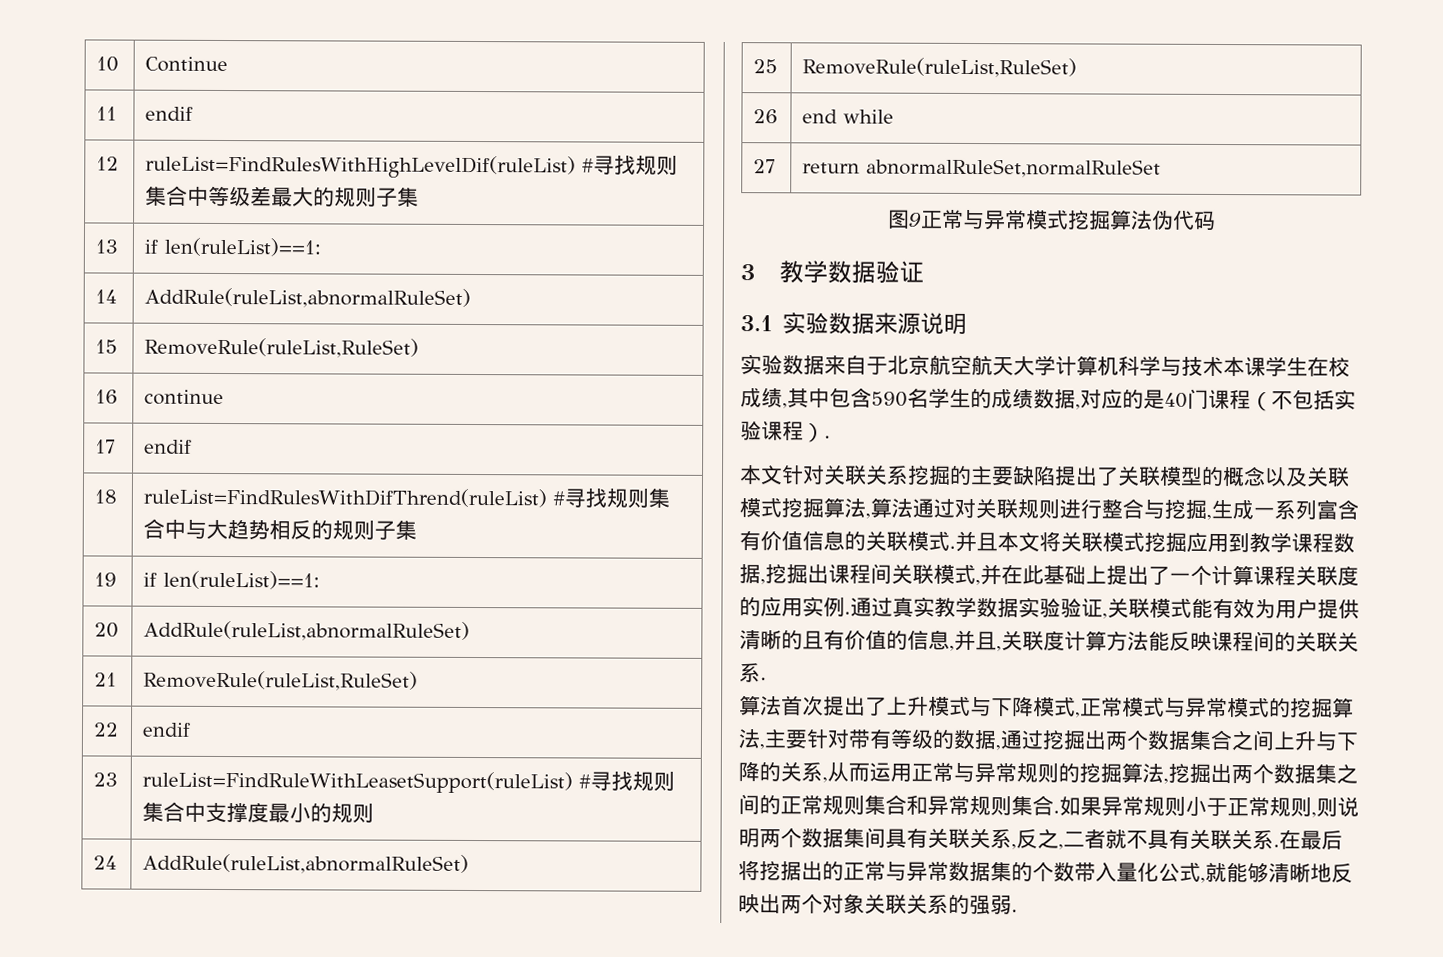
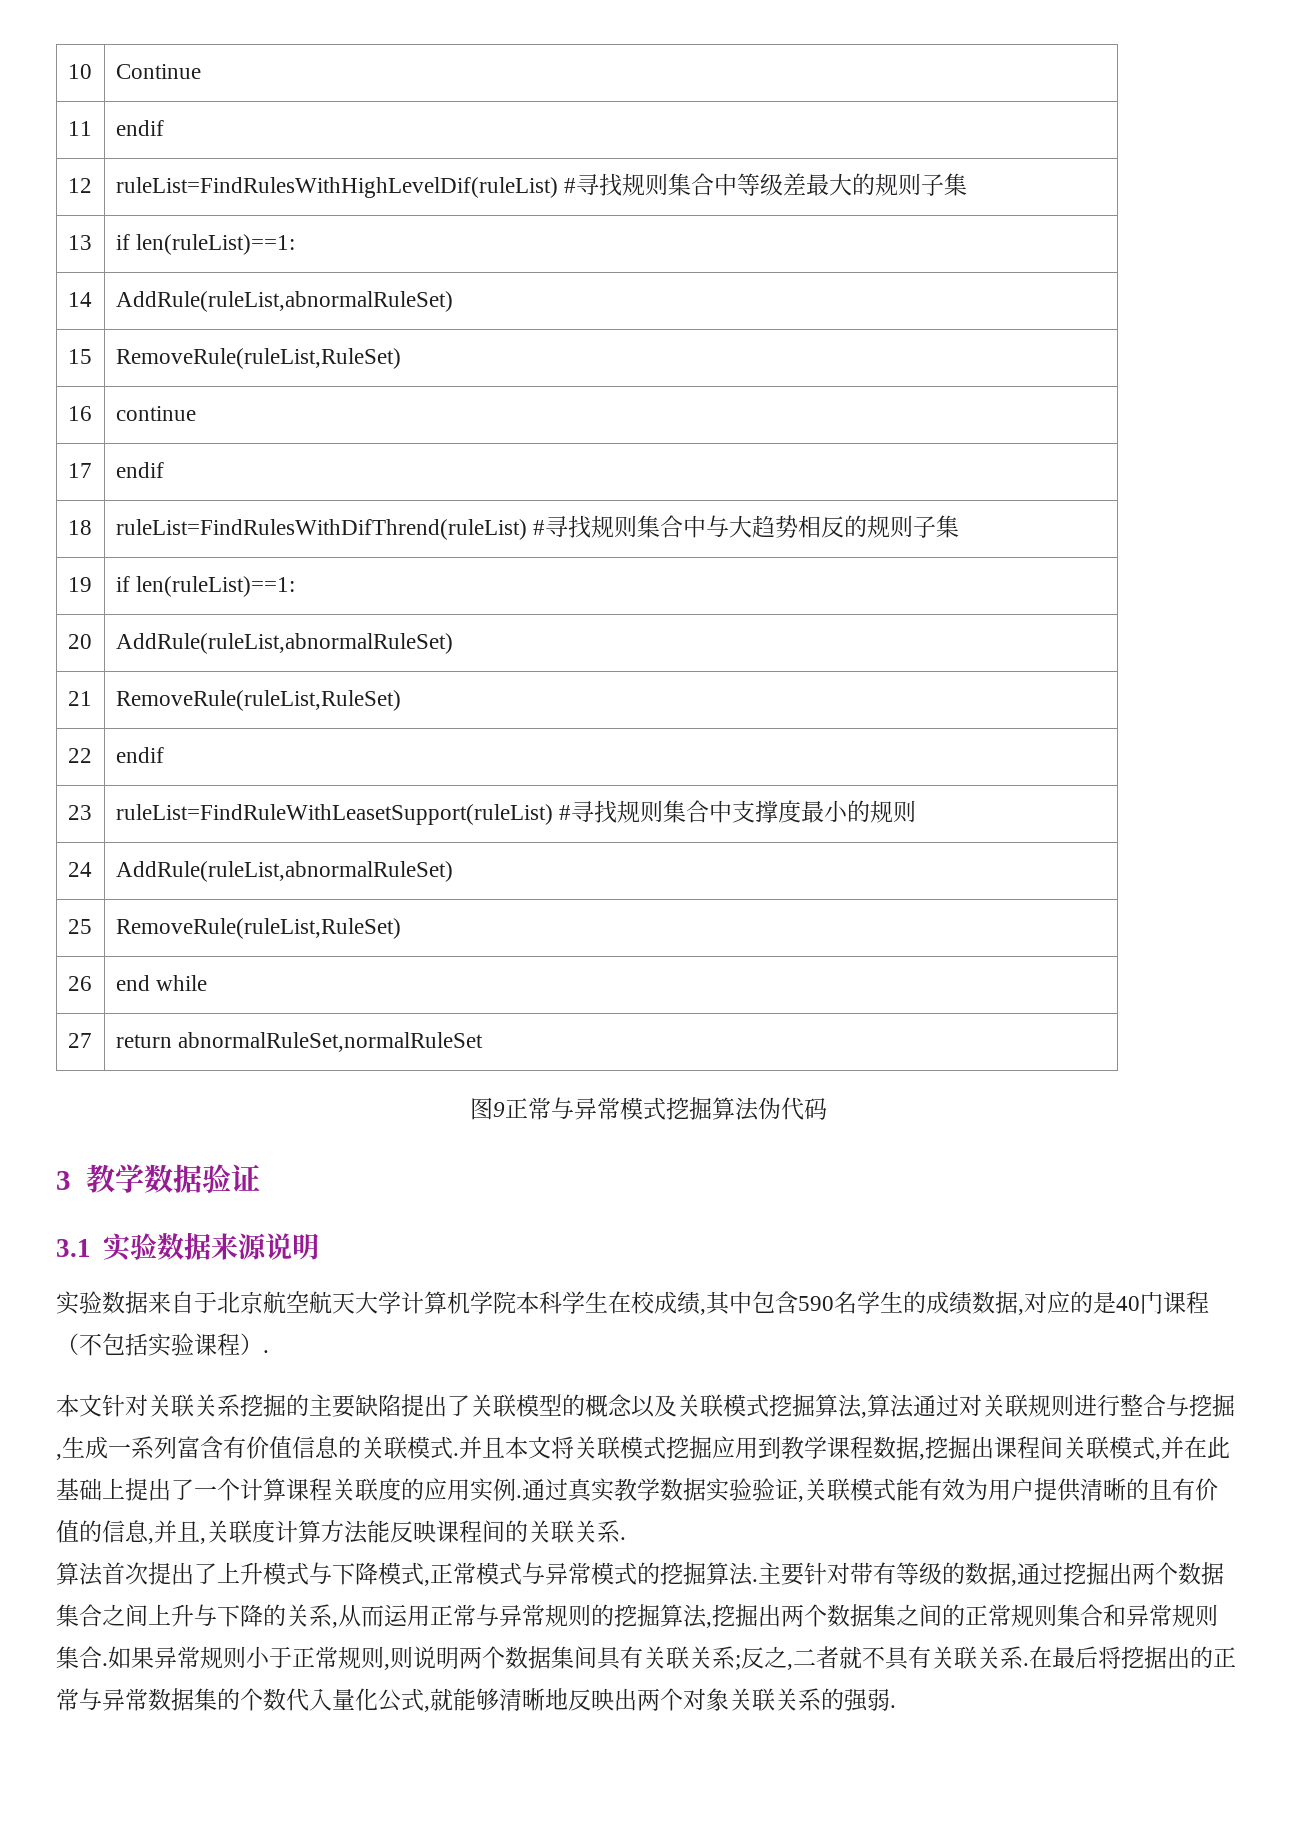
[1118,355,1266,377] 科学与技术本课 -> [470,1291,562,1314] 学院本科
[759,743,765,750] , -> [752,1579,758,1582] .
[1011,843,1017,850] , -> [735,1655,741,1670] ;
[1074,861,1096,883] 带 -> [286,1688,309,1711] 代

